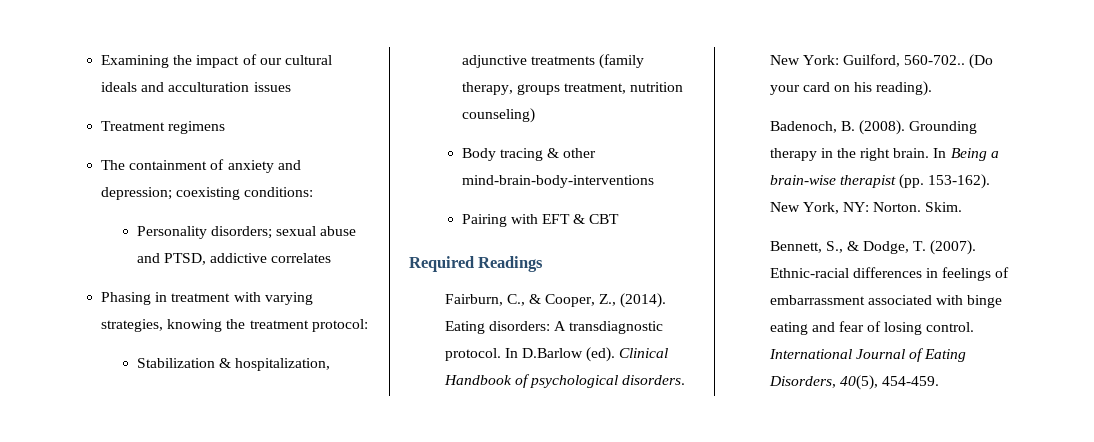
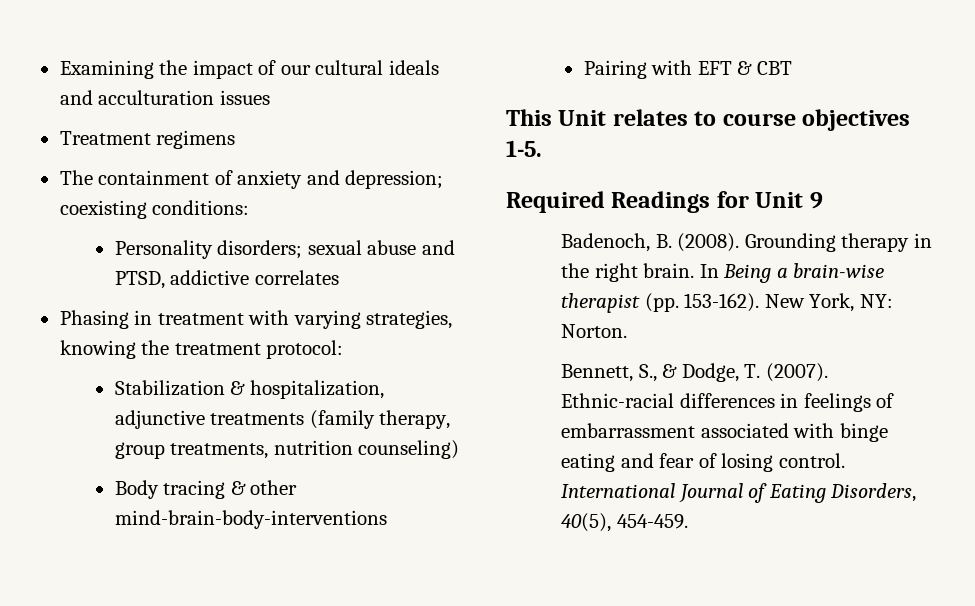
[516,83,626,95] groups treatment, -> [114,442,269,459] group treatments,
[409,256,544,272] [444,293,667,308] [444,321,664,334] [444,347,669,362] [443,374,686,388] [769,54,994,69] [769,81,933,96] Required Readings // Fairburn, C., & Cooper, Z., (2014). Eating disorders: A transdiagnostic protocol. In D.Barlow (ed). Clinical Handbook of psychological disorders. New York: Guilford, 560-702.. (Do your card on his reading). -> [506,109,911,131] [506,140,542,157] [506,191,823,213] This Unit relates to course objectives 1-5. // Required Readings for Unit 9
[925,202,963,212] Skim. -> (628, 331) none

